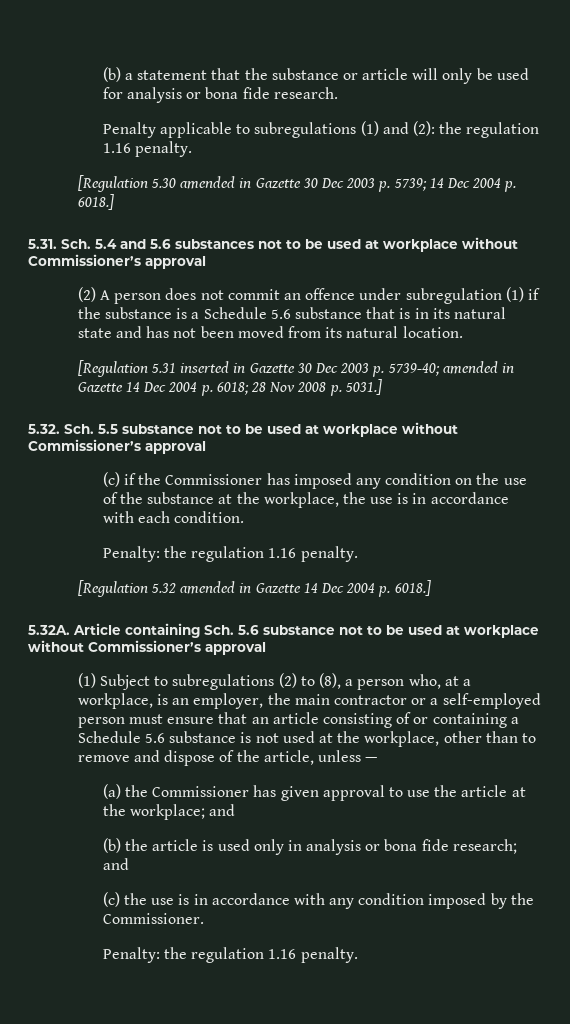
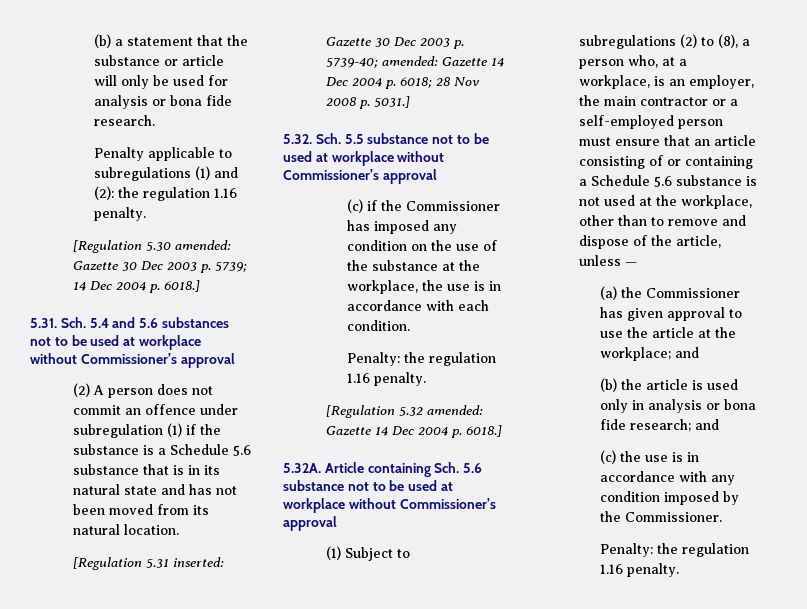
[180,176,252,189] amended in -> [174,240,231,250] amended:
[180,361,246,373] inserted in -> [172,557,224,567] inserted:
[442,361,514,374] amended in -> [381,56,438,66] amended:
[180,581,252,594] amended in -> [426,405,483,415] amended:

